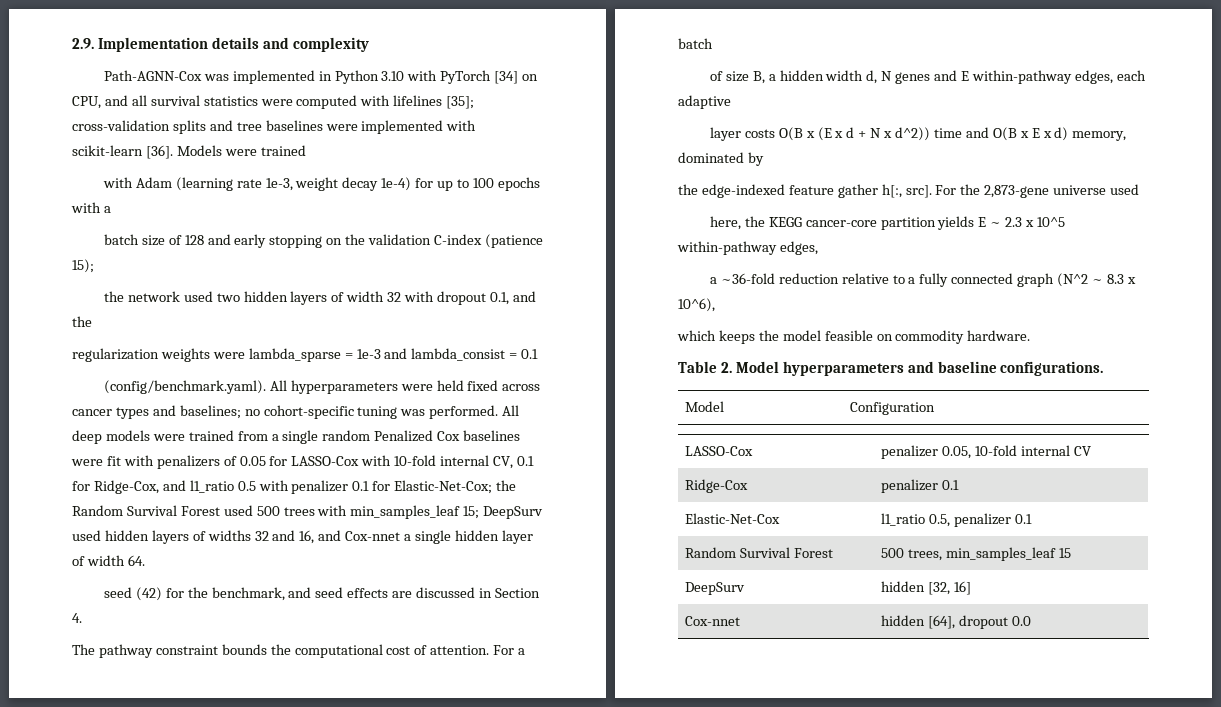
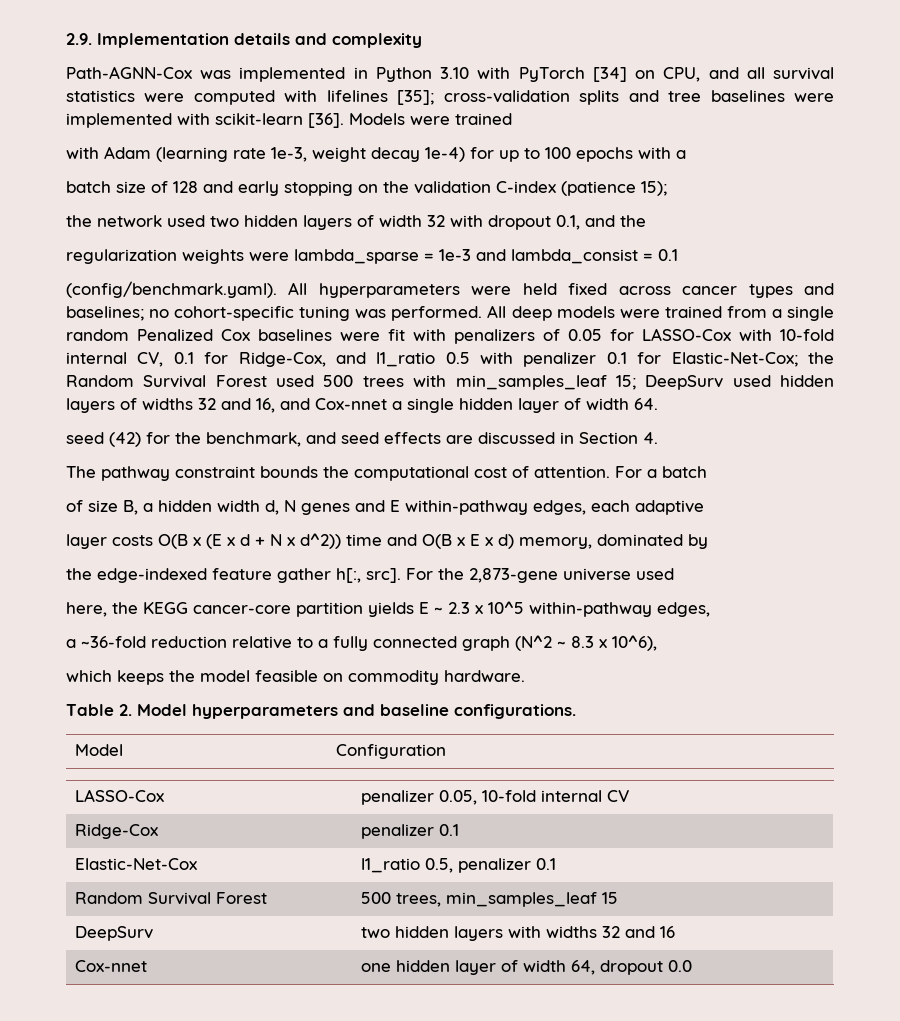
[880,581,971,595] [684,616,740,626] [880,615,955,629] hidden [32, 16] // Cox-nnet | hidden [64], -> [360,926,675,941] [74,960,147,972] [360,960,595,975] two hidden layers with widths 32 and 16 // Cox-nnet | one hidden layer of width 64,

